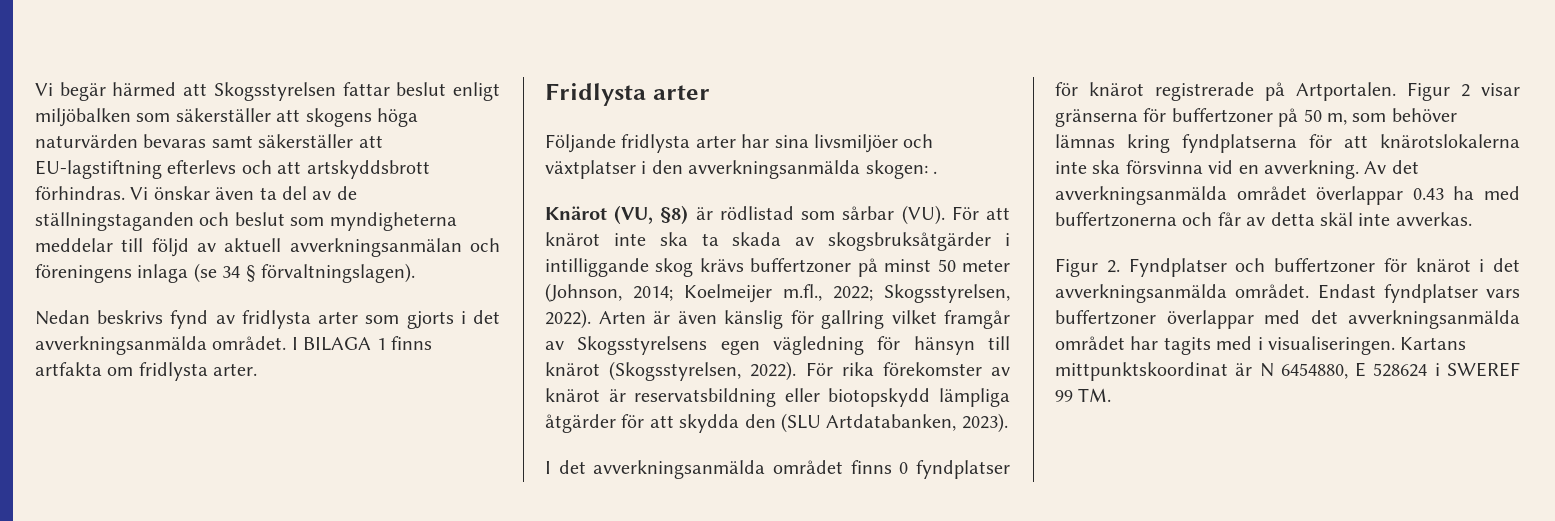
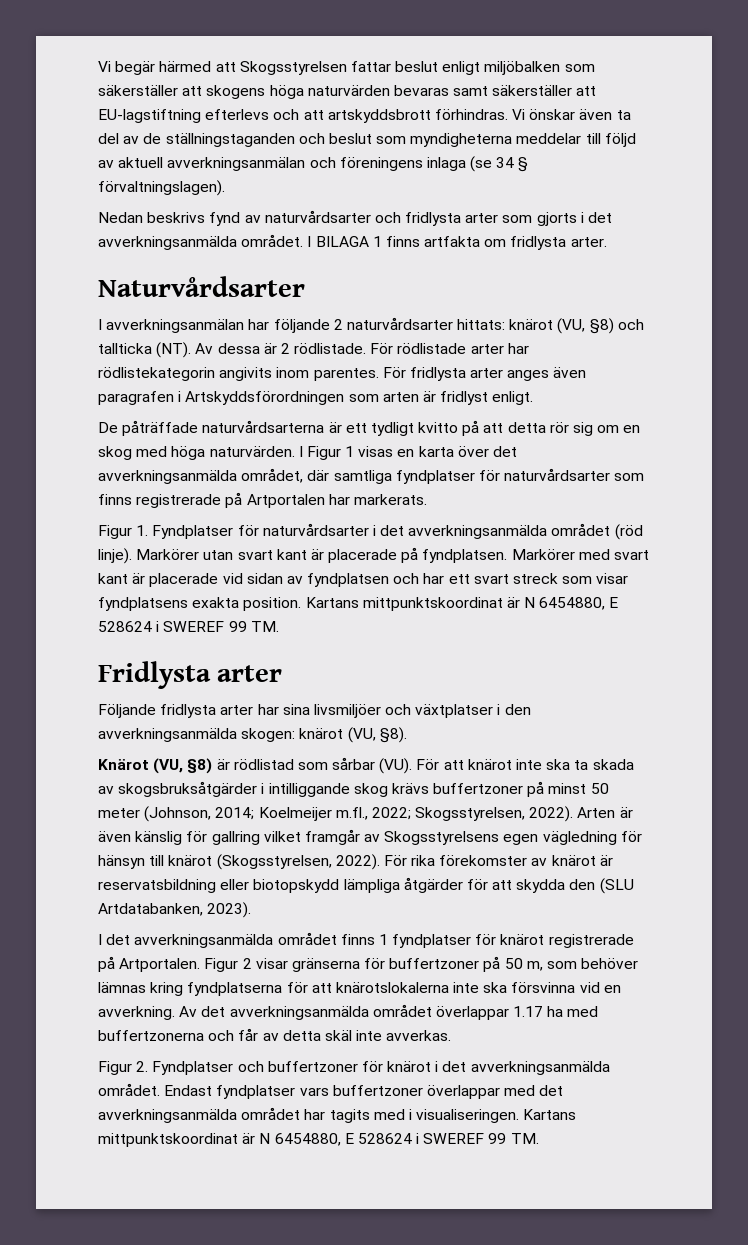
(235, 319) none -> [264,210,401,223] naturvårdsarter och
(258, 369) none -> [98,276,305,297] [98,317,644,334] [98,342,529,358] [98,367,587,381] [98,391,534,405] [98,420,641,436] [98,446,518,460] [98,468,645,484] [98,492,427,508] [98,523,643,540] [98,547,650,564] [98,573,629,587] [98,597,619,611] [98,621,279,632] // Naturvårdsarter // I avverkningsanmälan har följande 2 naturvårdsarter hittats: knärot (VU, §8) och tallticka (NT). Av dessa är 2 rödlistade. För rödlistade arter har rödlistekategorin angivits inom parentes. För fridlysta arter anges även paragrafen i Artskyddsförordningen som arten är fridlyst enligt. // De påträffade naturvårdsarterna är ett tydligt kvitto på att detta rör sig om en skog med höga naturvärden. I Figur 1 visas en karta över det avverkningsanmälda området, där samtliga fyndplatser för naturvårdsarter som finns registrerade på Artportalen har markerats. // Figur 1. Fyndplatser för naturvårdsarter i det avverkningsanmälda området (röd linje). Markörer utan svart kant är placerade på fyndplatsen. Markörer med svart kant är placerade vid sidan av fyndplatsen och har ett svart streck som visar fyndplatsens exakta position. Kartans mittpunktskoordinat är N 6454880, E 528624 i SWEREF 99 TM.
[933,171,937,174] . -> [299,727,407,743] knärot (VU, §8).
[899,462,909,474] 0 -> [378,934,388,945] 1
[1412,188,1444,200] 0.43 -> [513,1006,544,1017] 1.17

